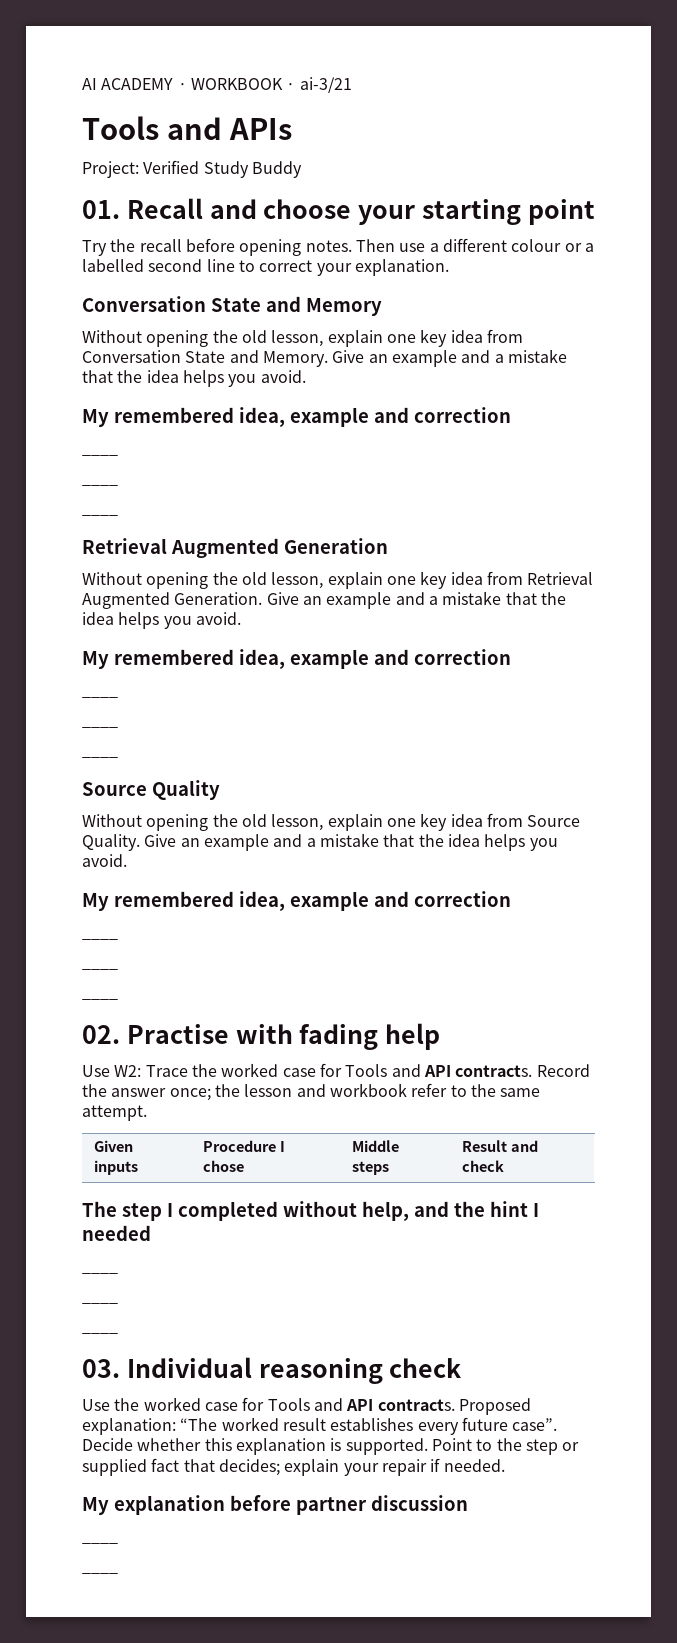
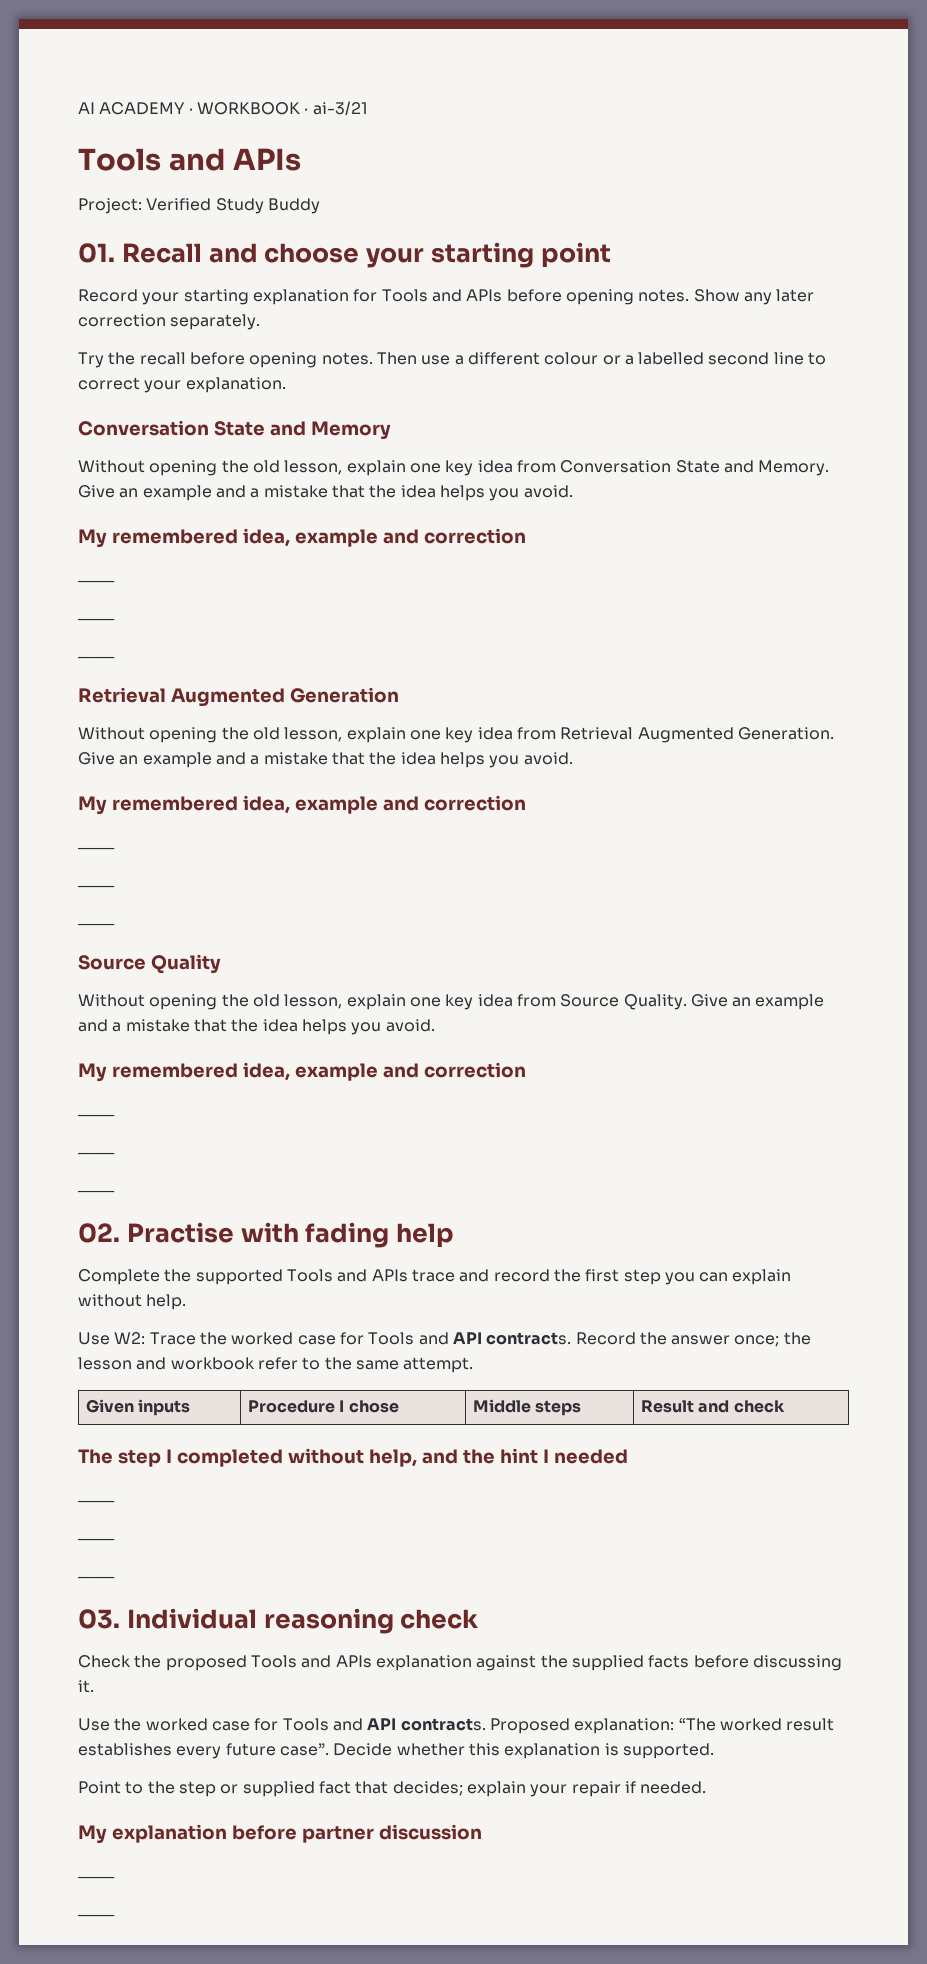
(595, 212) none -> [78,289,815,305] [78,314,261,330] // Record your starting explanation for Tools and APIs before opening notes. Show any later correction separately.
(440, 1036) none -> [78,1269,792,1285] [78,1294,187,1310] // Complete the supported Tools and APIs trace and record the first step you can explain without help.
(462, 1368) none -> [78,1655,842,1671] [78,1680,94,1693] // Check the proposed Tools and APIs explanation against the supplied facts before discussing it.
(428, 1446) none -> (714, 1751) //

